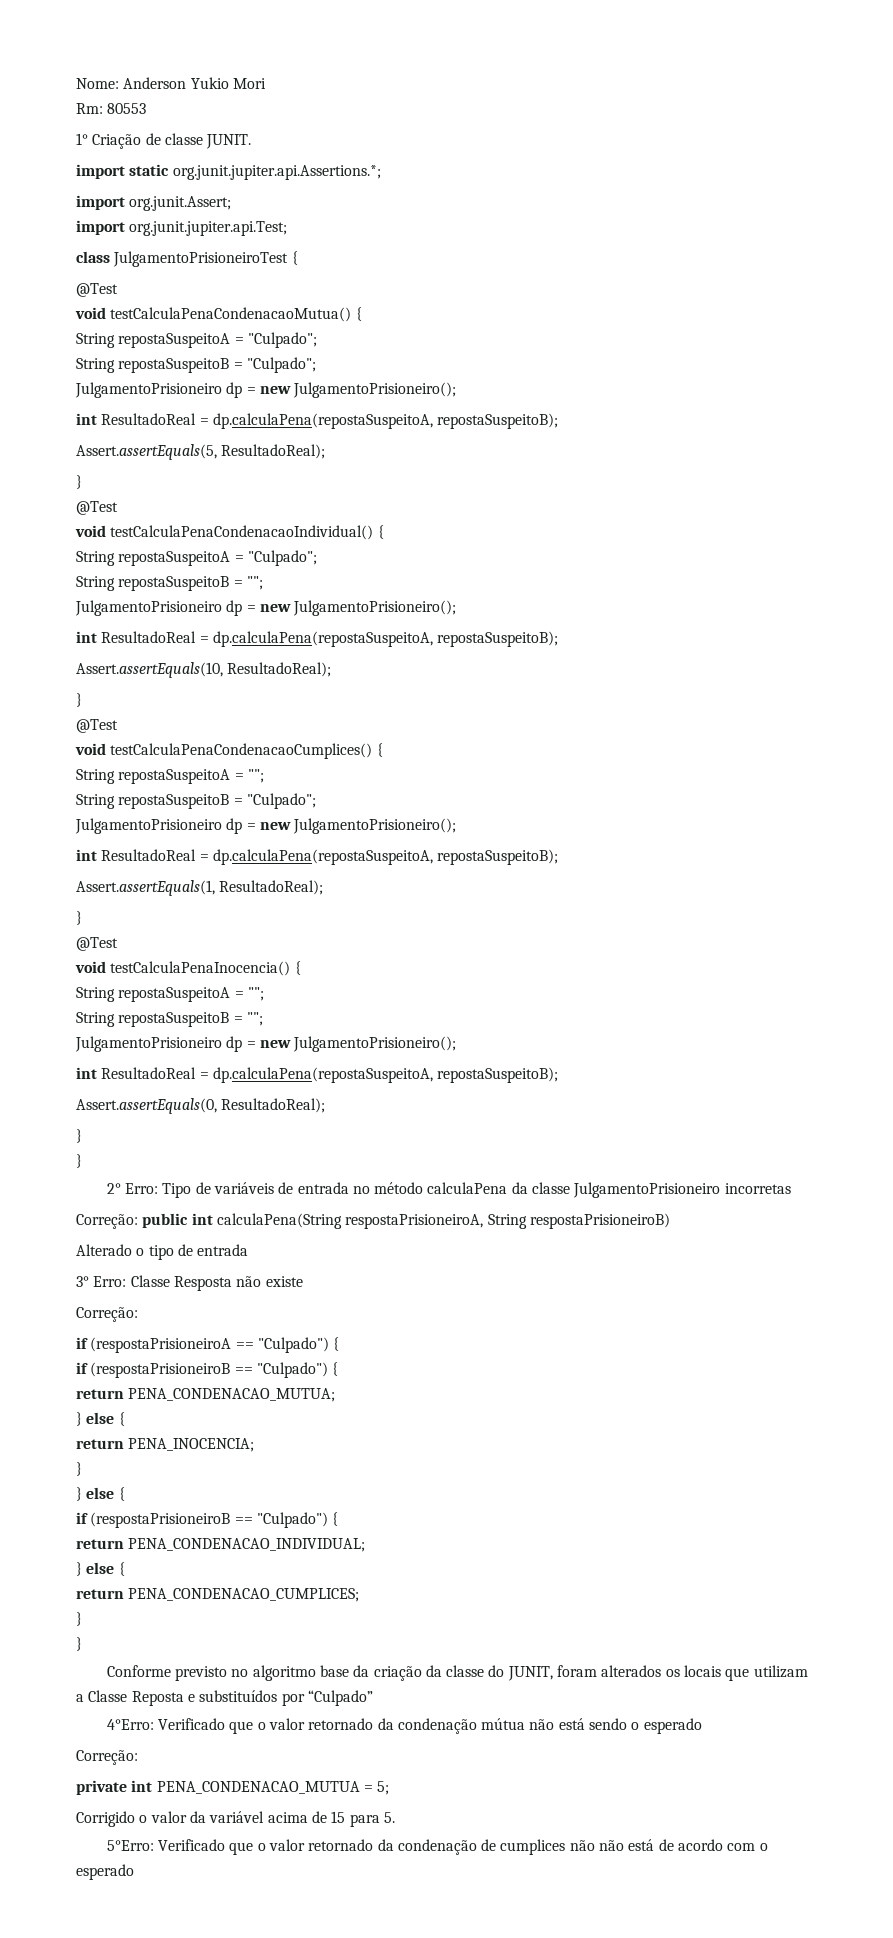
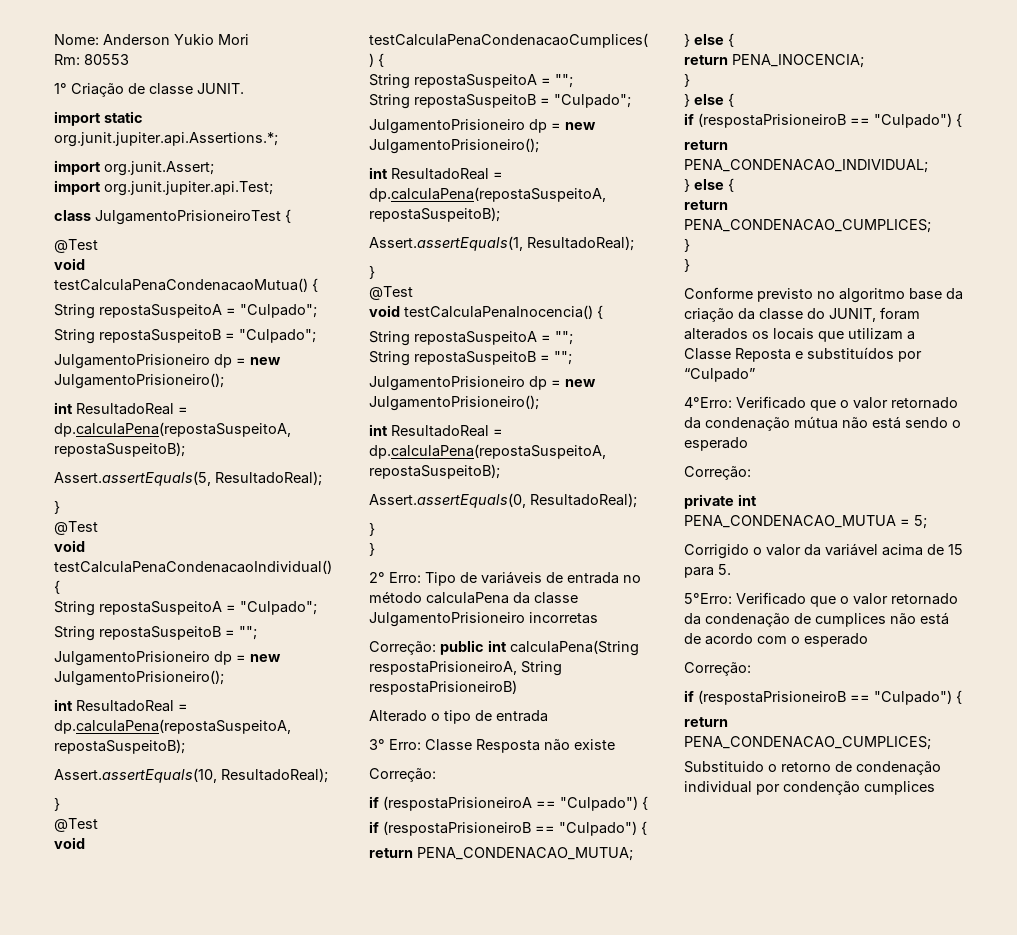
[599,1840,625,1851] não -> (916, 619) none
(134, 1872) none -> [684,662,751,676] [684,690,962,705] [684,717,728,727] [684,736,931,750] [684,761,941,775] [684,781,935,795] // Correção: // if (respostaPrisioneiroB == "Culpado") { // return PENA_CONDENACAO_CUMPLICES; // Substituido o retorno de condenação individual por condenção cumplices

